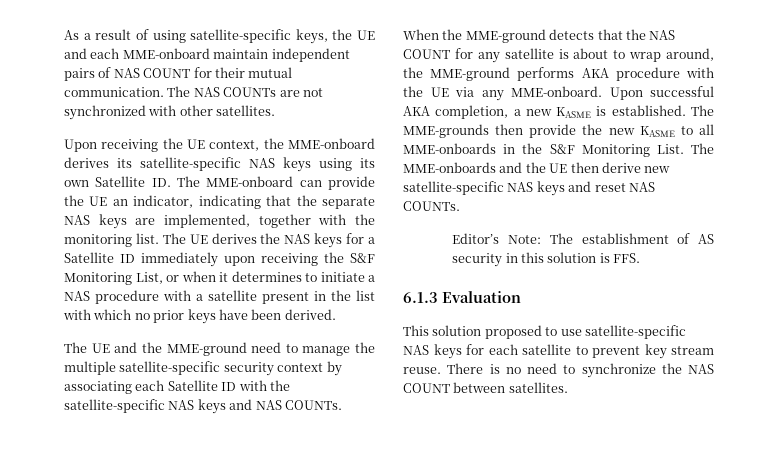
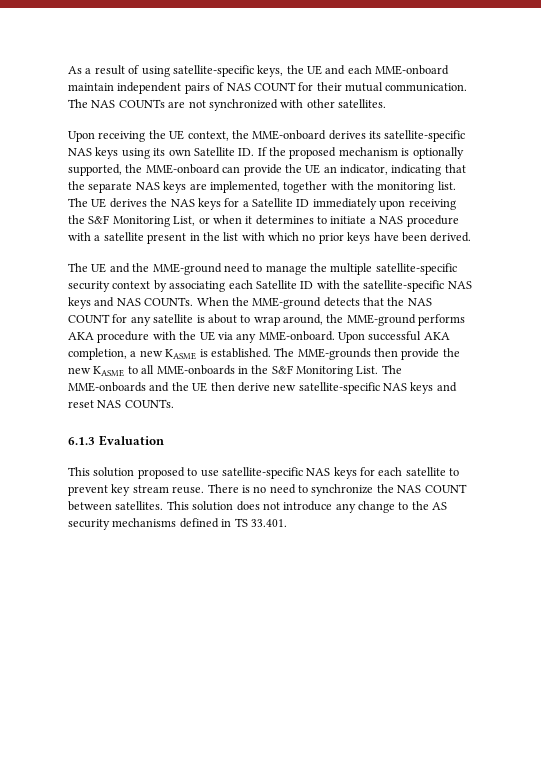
[177,176,200,187] The -> [257,147,464,159] [68,164,143,176] If the proposed mechanism is optionally supported, the
[452,233,714,244] [452,252,641,267] // Editor’s Note: The establishment of AS security in this solution is FFS. -> (174, 403) none
(568, 387) none -> [166,501,448,513] [68,518,287,530] This solution does not introduce any change to the AS security mechanisms defined in TS 33.401.

